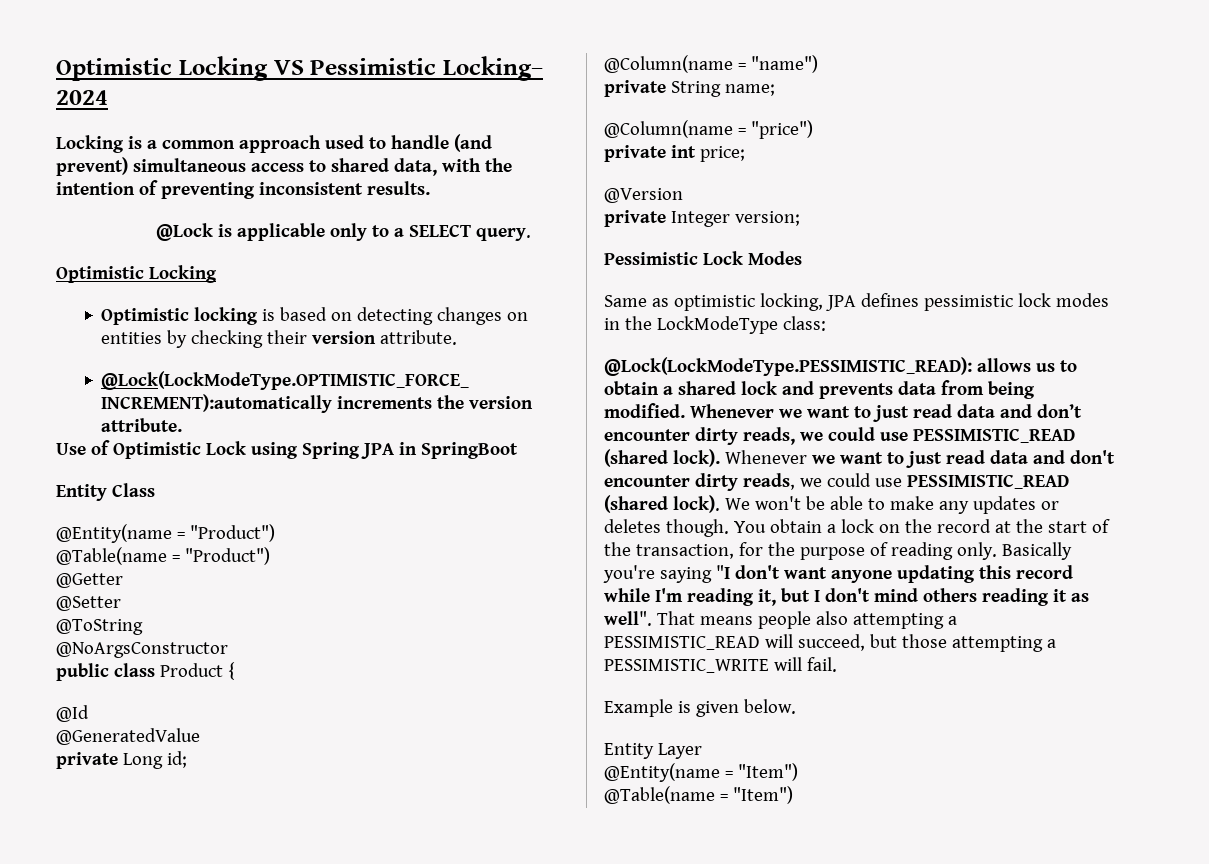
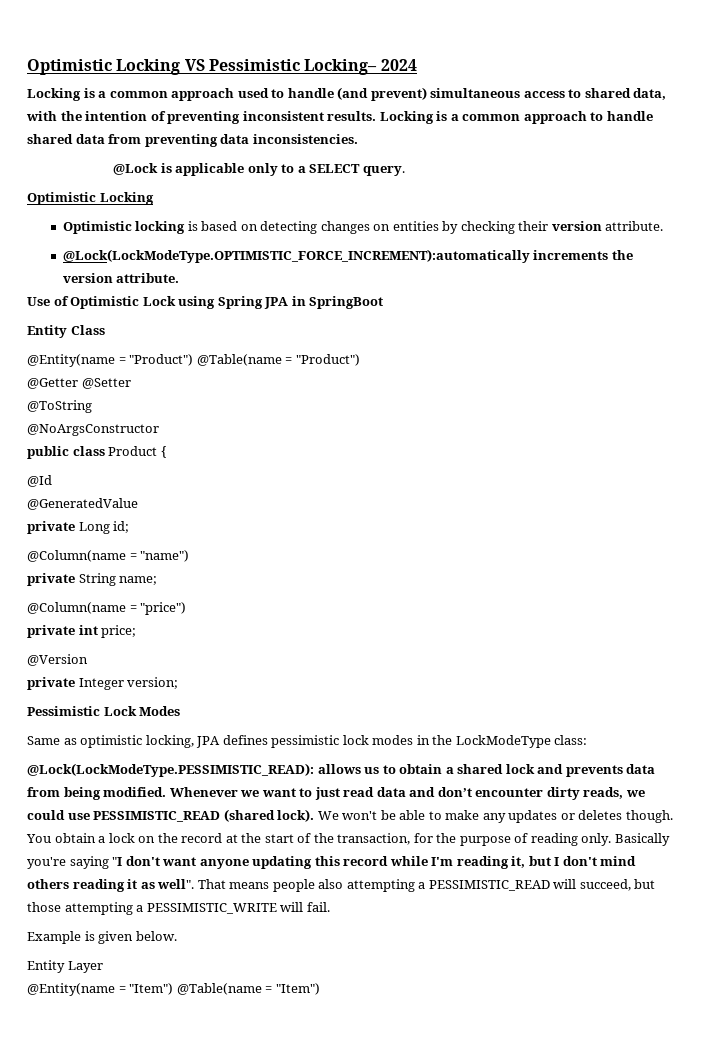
(430, 188) none -> [379,111,653,124] [27,134,358,147] Locking is a common approach to handle shared data from preventing data inconsistencies.
(275, 533) // -> (194, 360) none
(123, 580) // -> (78, 383) none
[724,450,1115,468] [604,473,1069,491] [604,495,720,513] Whenever we want to just read data and don't encounter dirty reads, we could use PESSIMISTIC_READ (shared lock). -> (315, 815) none
(798, 772) // -> (174, 989) none

